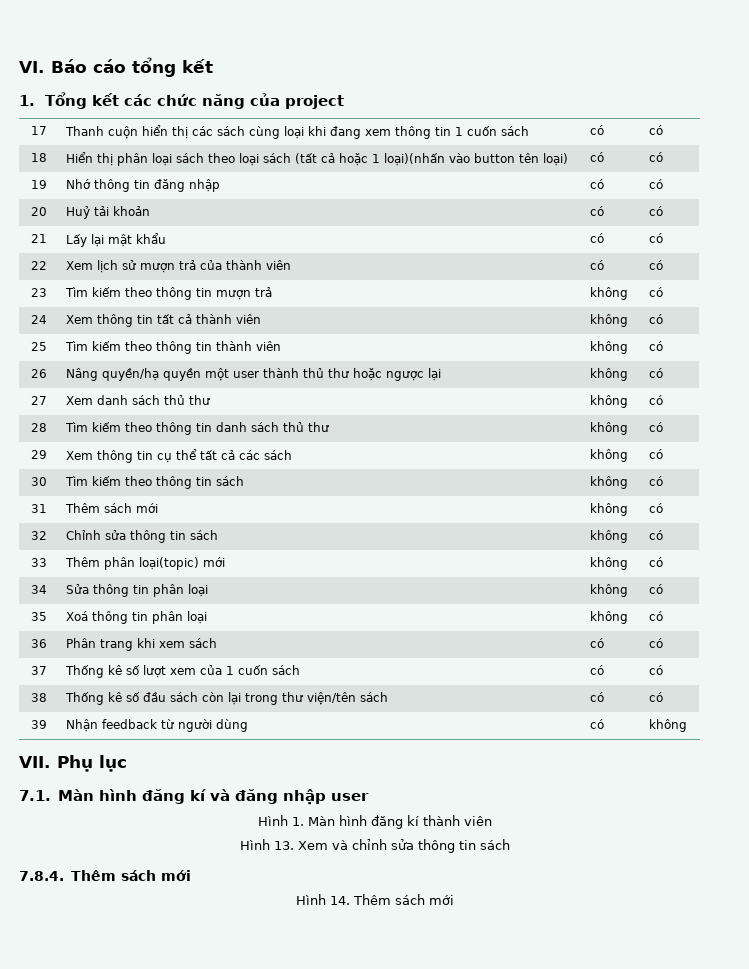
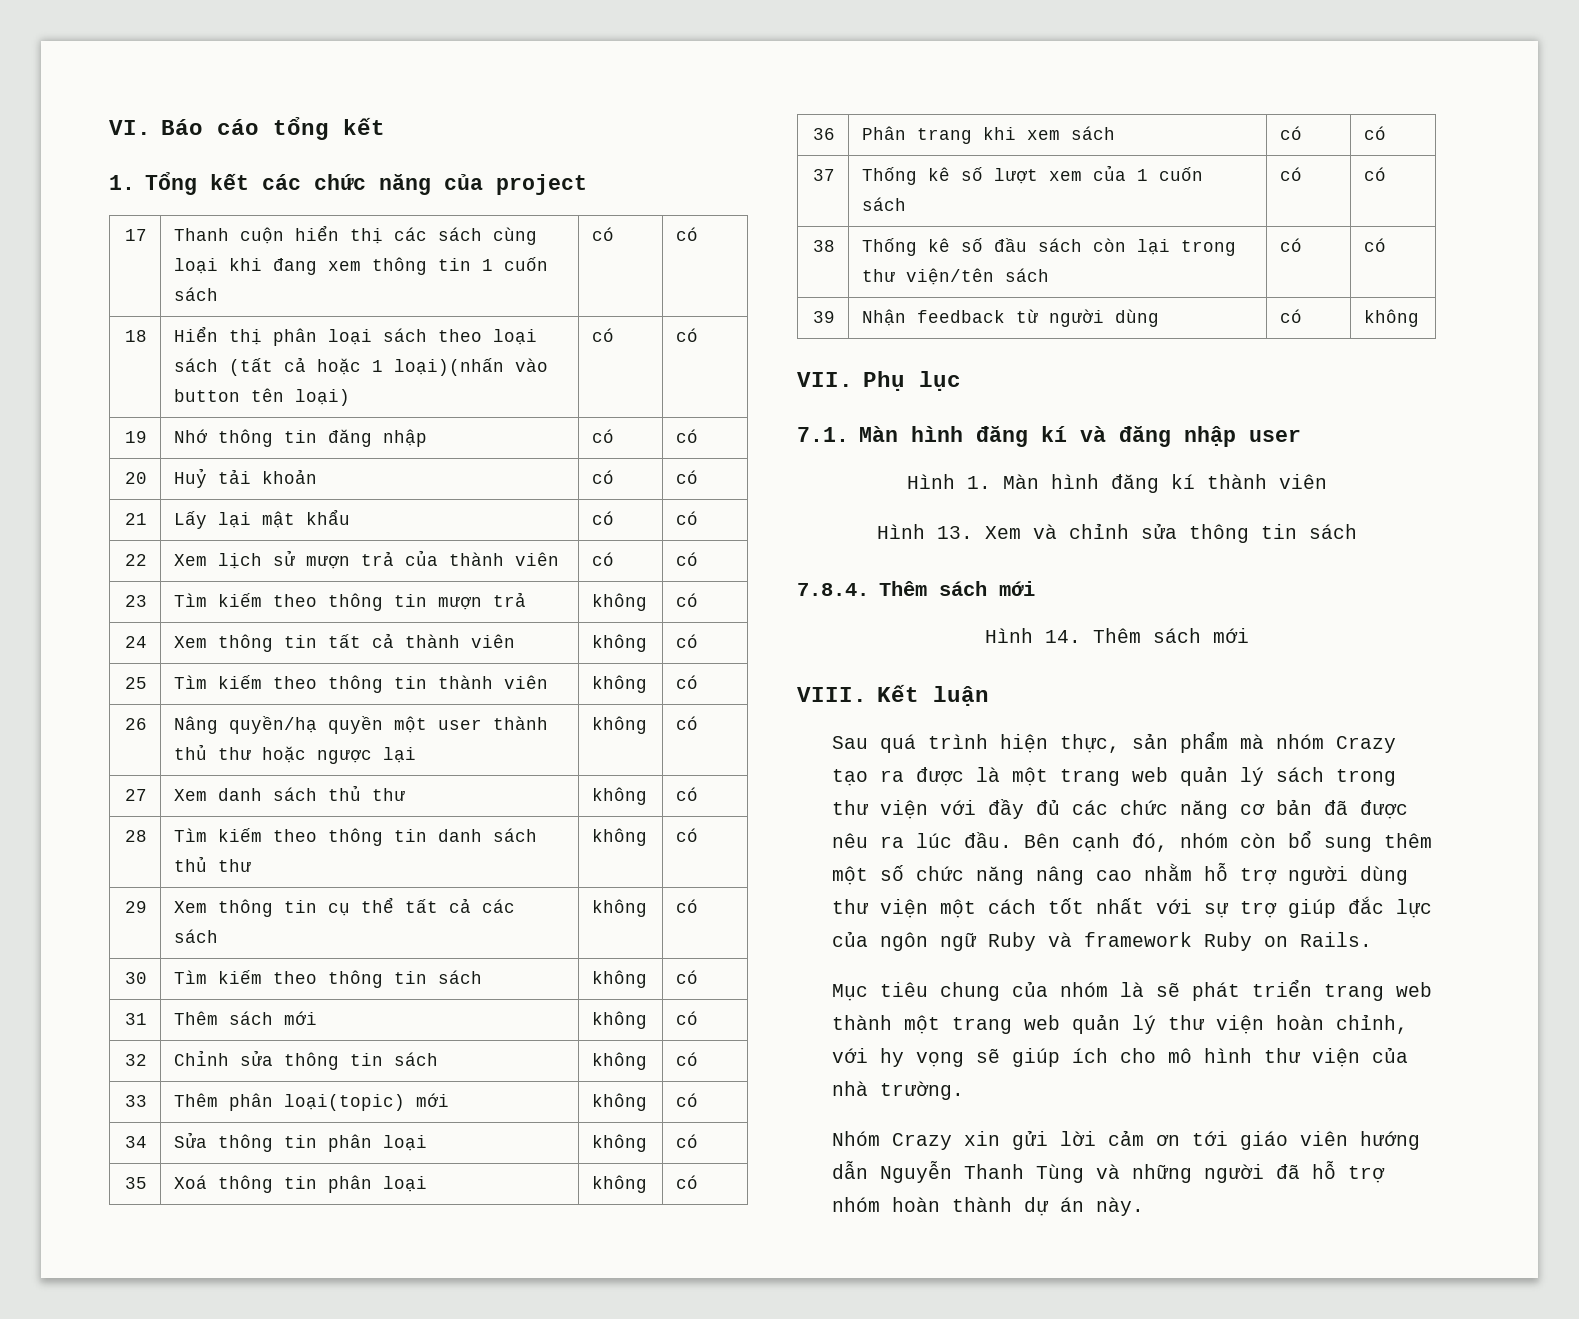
(454, 900) none -> [797,684,989,706] [832,731,1397,753] [832,766,1397,786] [832,799,1409,819] [832,830,1433,852] [832,863,1409,885] [832,896,1433,918] [832,931,1373,951] [832,979,1433,1001] [832,1014,1409,1034] [832,1047,1409,1067] [832,1081,965,1100] [832,1130,1421,1150] [832,1161,1386,1183] [832,1197,1145,1216] // VIII. Kết luận // Sau quá trình hiện thực, sản phẩm mà nhóm Crazy tạo ra được là một trang web quản lý sách trong thư viện với đầy đủ các chức năng cơ bản đã được nêu ra lúc đầu. Bên cạnh đó, nhóm còn bổ sung thêm một số chức năng nâng cao nhằm hỗ trợ người dùng thư viện một cách tốt nhất với sự trợ giúp đắc lực của ngôn ngữ Ruby và framework Ruby on Rails. // Mục tiêu chung của nhóm là sẽ phát triển trang web thành một trang web quản lý thư viện hoàn chỉnh, với hy vọng sẽ giúp ích cho mô hình thư viện của nhà trường. // Nhóm Crazy xin gửi lời cảm ơn tới giáo viên hướng dẫn Nguyễn Thanh Tùng và những người đã hỗ trợ nhóm hoàn thành dự án này.

